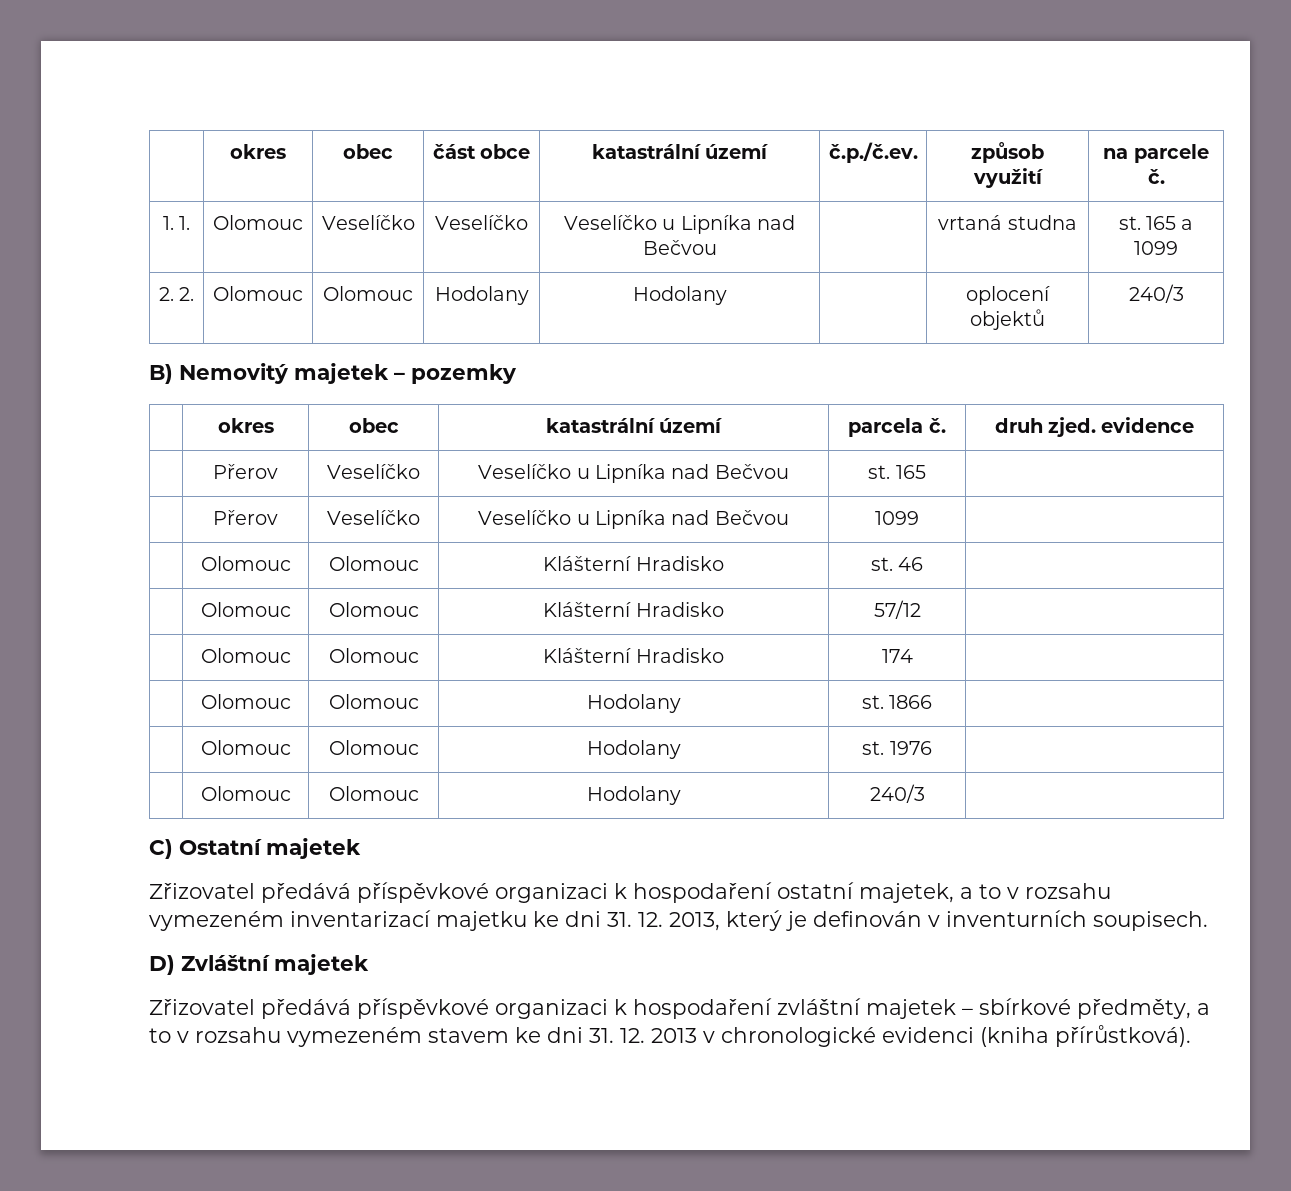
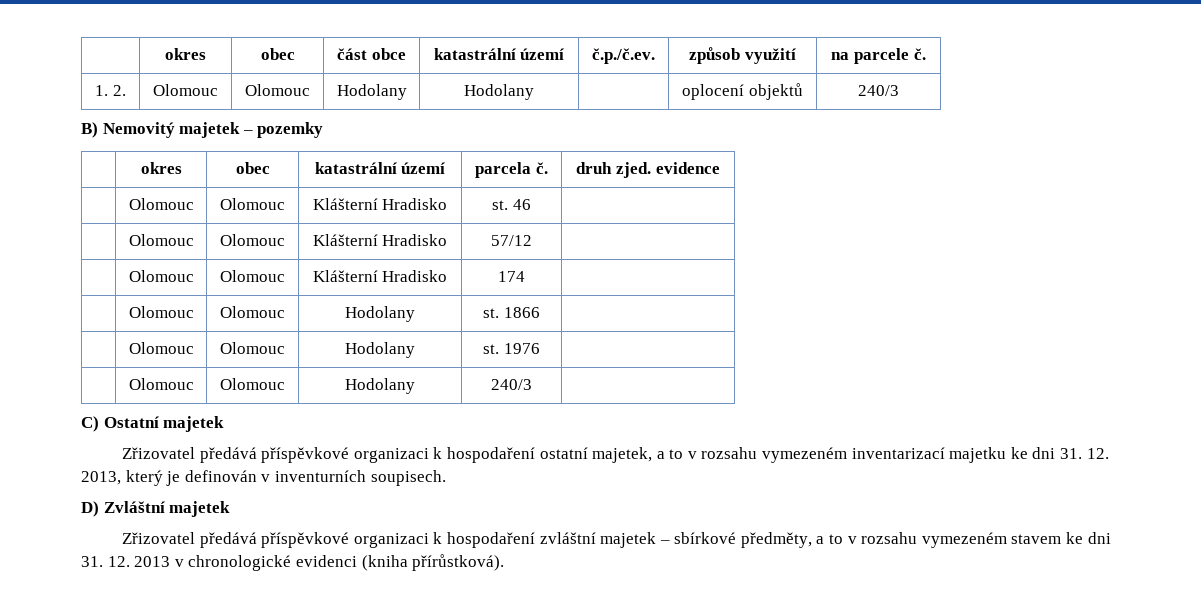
[179,216,191,230] [213,215,303,230] [321,215,415,230] [435,215,528,230] [564,215,795,234] [642,240,717,255] [938,215,1077,230] [1118,216,1194,230] [1134,241,1178,255] [158,287,174,301] 1. | Olomouc | Veselíčko | Veselíčko | Veselíčko u Lipníka nad Bečvou | | vrtaná studna | st. 165 a 1099 // 2. -> (109, 90) none
[213,464,278,479] [327,464,420,479] [478,464,789,483] [868,465,926,479] [213,510,278,525] [327,510,420,525] [478,510,789,529] [875,511,919,525] // | Přerov | Veselíčko | Veselíčko u Lipníka nad Bečvou | st. 165 | // | Přerov | Veselíčko | Veselíčko u Lipníka nad Bečvou | 1099 | -> (720, 168) none

